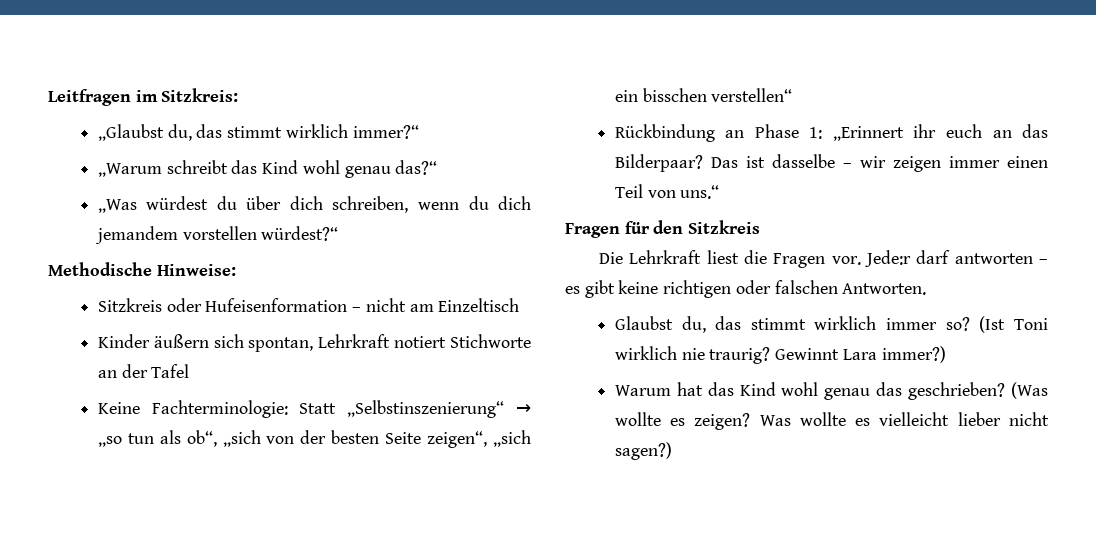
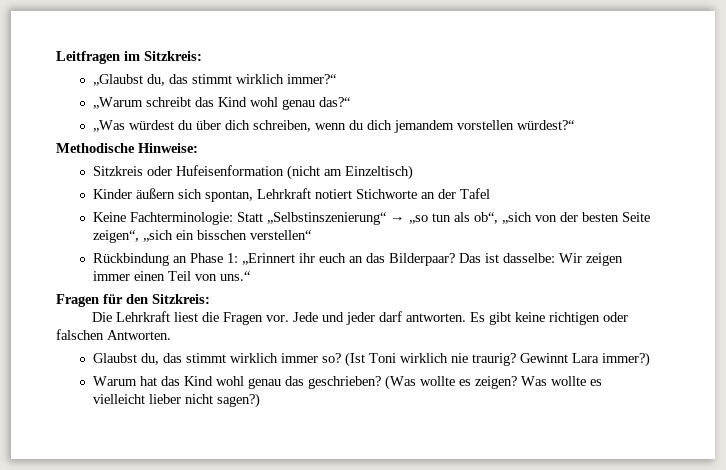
[352,298,520,312] – nicht am Einzeltisch -> [286,165,413,180] (nicht am Einzeltisch)
[771,154,886,168] dasselbe – wir -> [502,253,582,263] dasselbe: Wir
[688,220,761,234] Sitzkreis -> [152,294,210,304] Sitzkreis:
[865,250,1048,267] [565,286,580,294] Jede:r darf antworten – es -> [293,311,486,325] Jede und jeder darf antworten. Es

